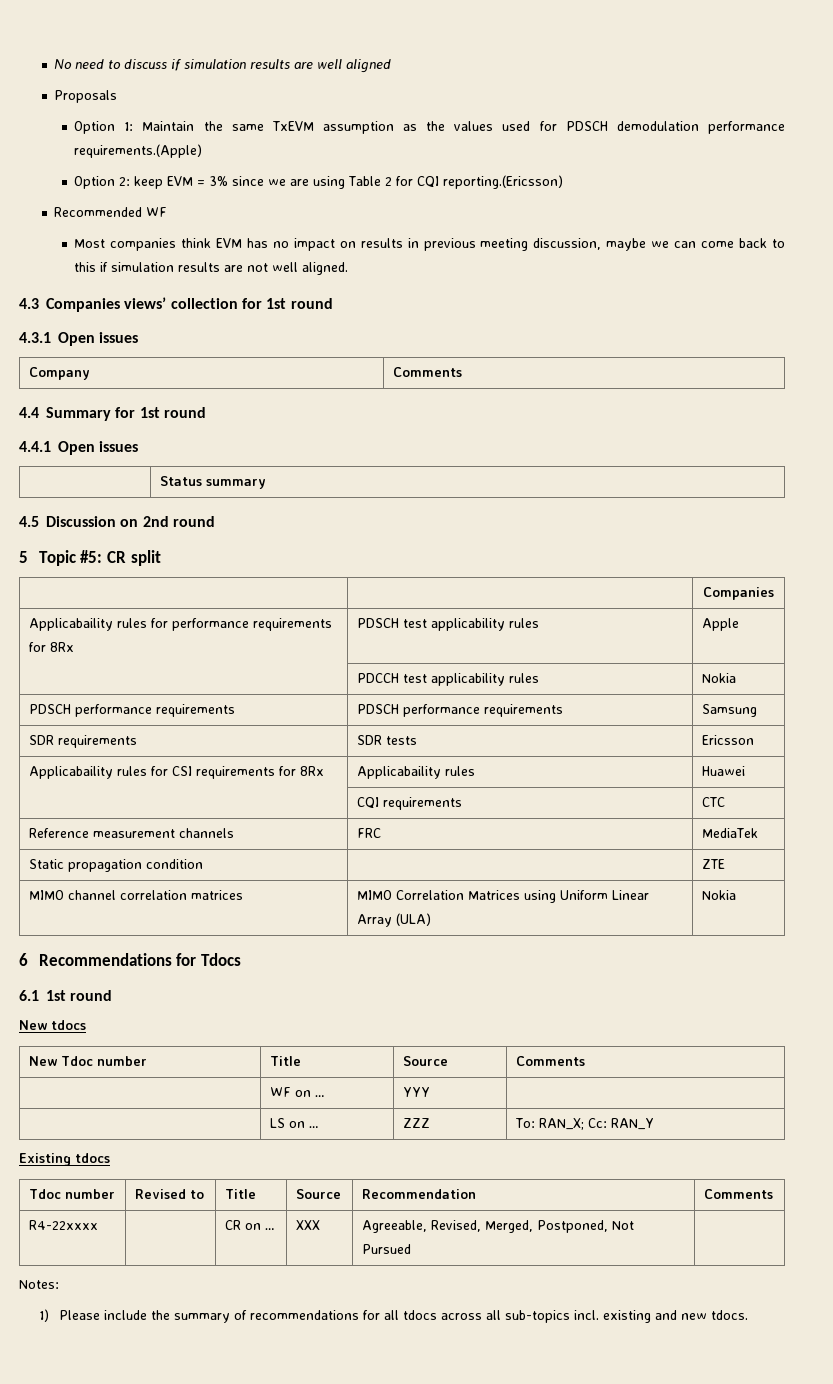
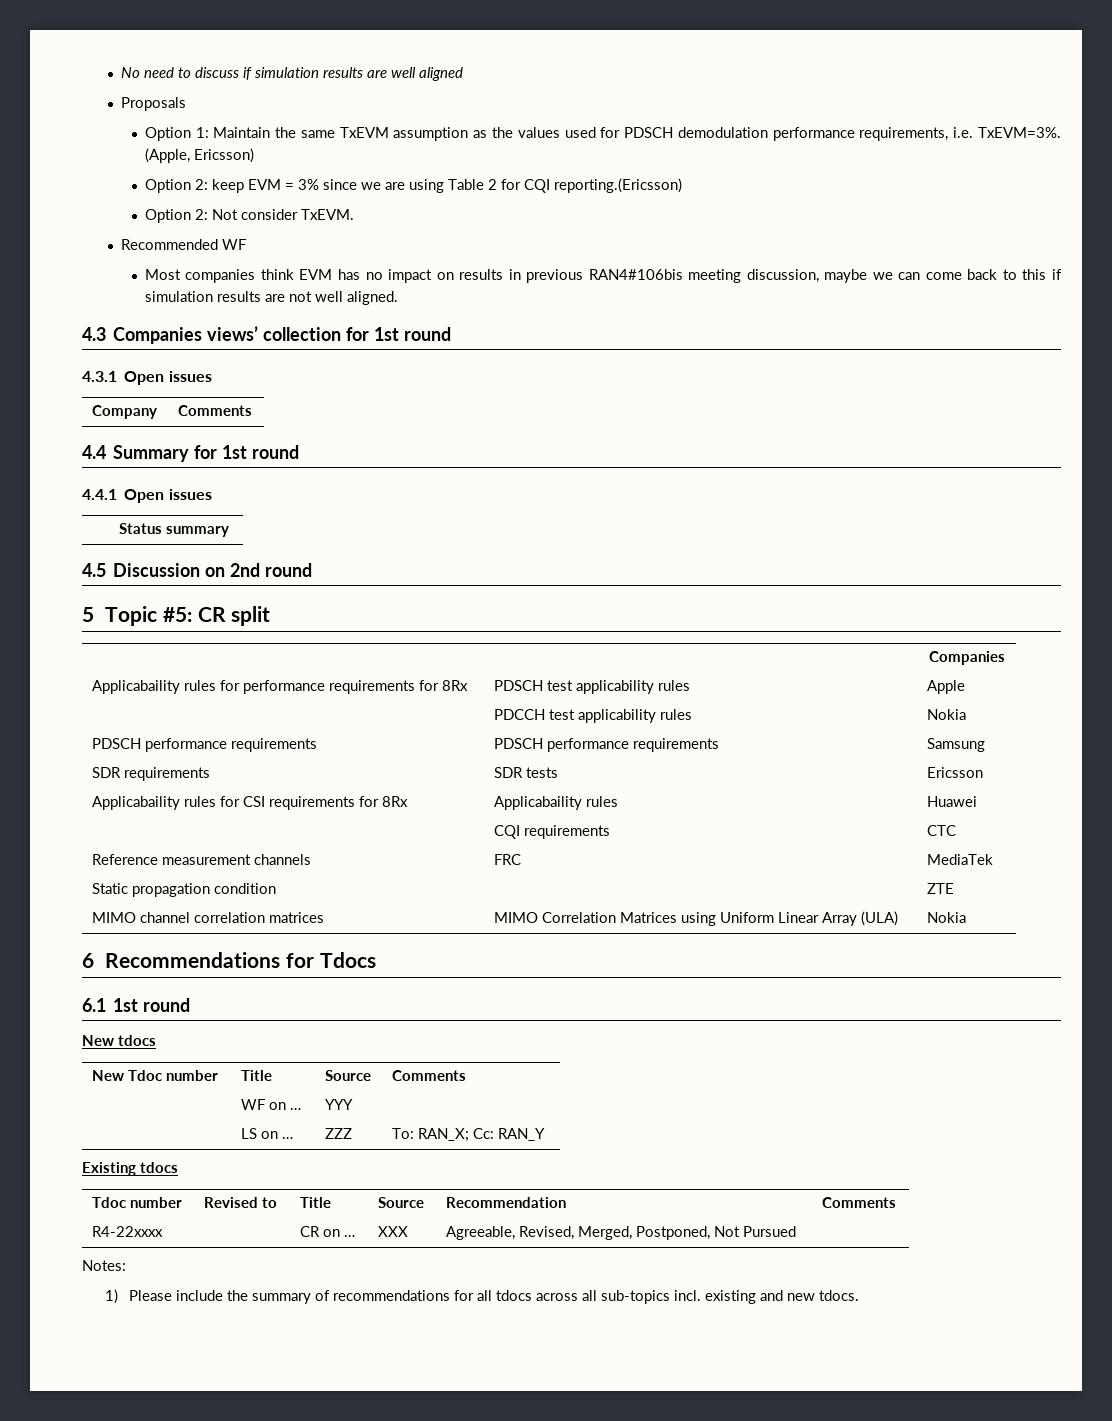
[74,144,203,158] requirements.(Apple) -> [859,127,1061,141] [144,148,254,163] requirements, i.e. TxEVM=3%. (Apple, Ericsson)
(564, 182) none -> [144,209,354,223] // Option 2: Not consider TxEVM.
(476, 244) none -> [588,269,683,280] RAN4#106bis

